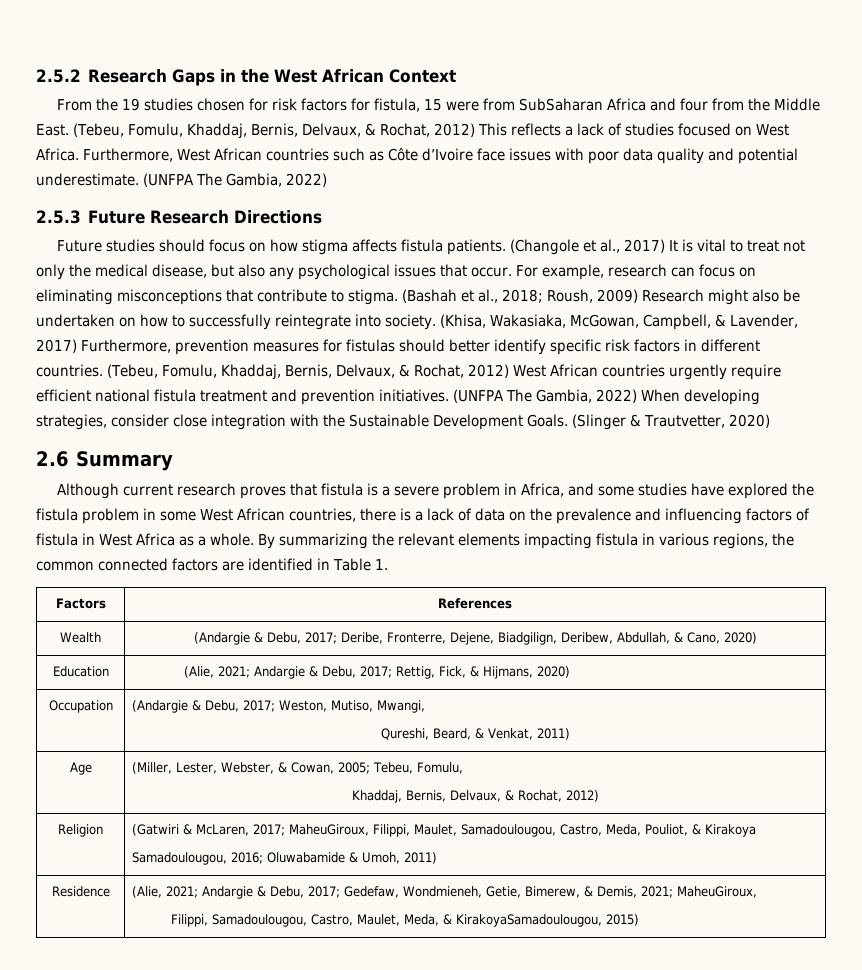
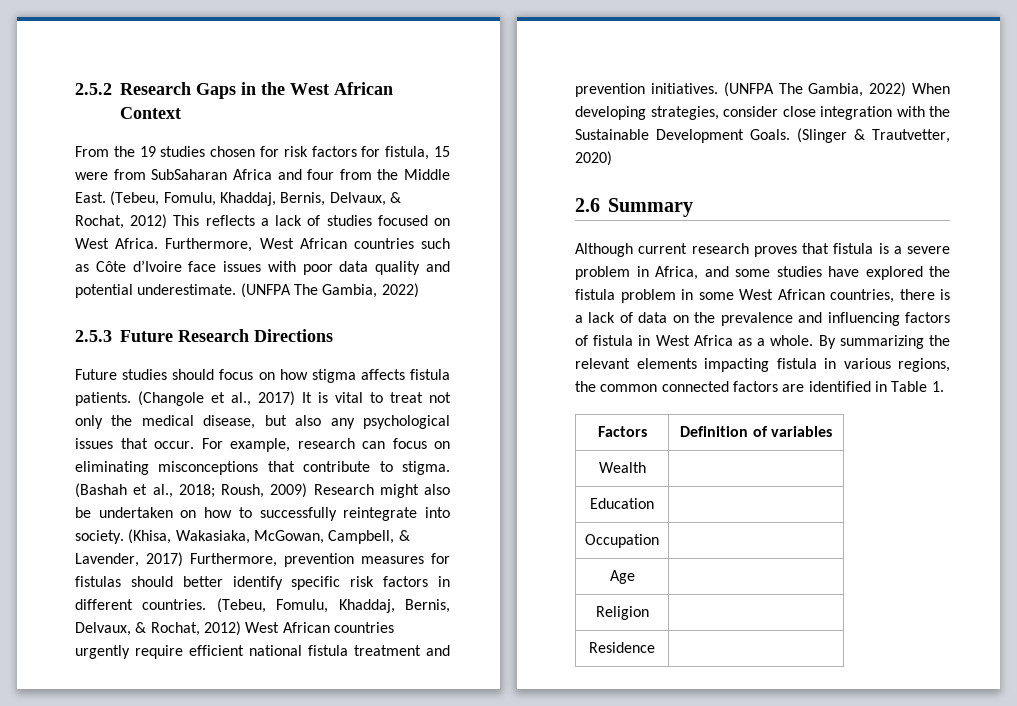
[438,598,512,609] [60,632,101,643] [193,632,757,645] [52,666,109,677] [184,666,571,679] [48,700,113,713] [132,700,426,713] [380,728,570,740] [69,762,92,775] [132,762,464,774] [351,790,599,803] [58,824,103,837] [132,824,757,837] [132,852,438,865] [51,886,110,897] [132,886,758,899] [171,914,640,927] References // Wealth | (Andargie & Debu, 2017; Deribe, Fronterre, Dejene, Biadgilign, Deribew, Abdullah, & Cano, 2020) // Education | (Alie, 2021; Andargie & Debu, 2017; Rettig, Fick, & Hijmans, 2020) // Occupation | (Andargie & Debu, 2017; Weston, Mutiso, Mwangi, // Qureshi, Beard, & Venkat, 2011) // Age | (Miller, Lester, Webster, & Cowan, 2005; Tebeu, Fomulu, // Khaddaj, Bernis, Delvaux, & Rochat, 2012) // Religion | (Gatwiri & McLaren, 2017; MaheuGiroux, Filippi, Maulet, Samadoulougou, Castro, Meda, Pouliot, & Kirakoya // Samadoulougou, 2016; Oluwabamide & Umoh, 2011) // Residence | (Alie, 2021; Andargie & Debu, 2017; Gedefaw, Wondmieneh, Getie, Bimerew, & Demis, 2021; MaheuGiroux, // Filippi, Samadoulougou, Castro, Maulet, Meda, & KirakoyaSamadoulougou, 2015) -> [680,426,832,437] [598,462,646,473] [590,498,654,509] [585,534,659,548] [609,570,635,584] [595,606,649,620] [589,642,655,653] Definition of variables // Wealth | // Education | // Occupation | // Age | // Religion | // Residence |

